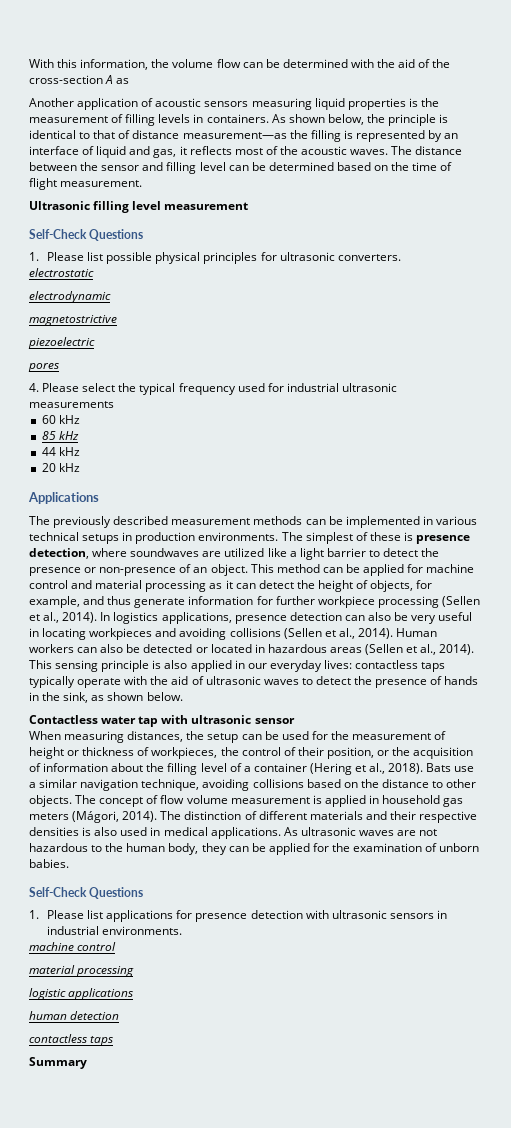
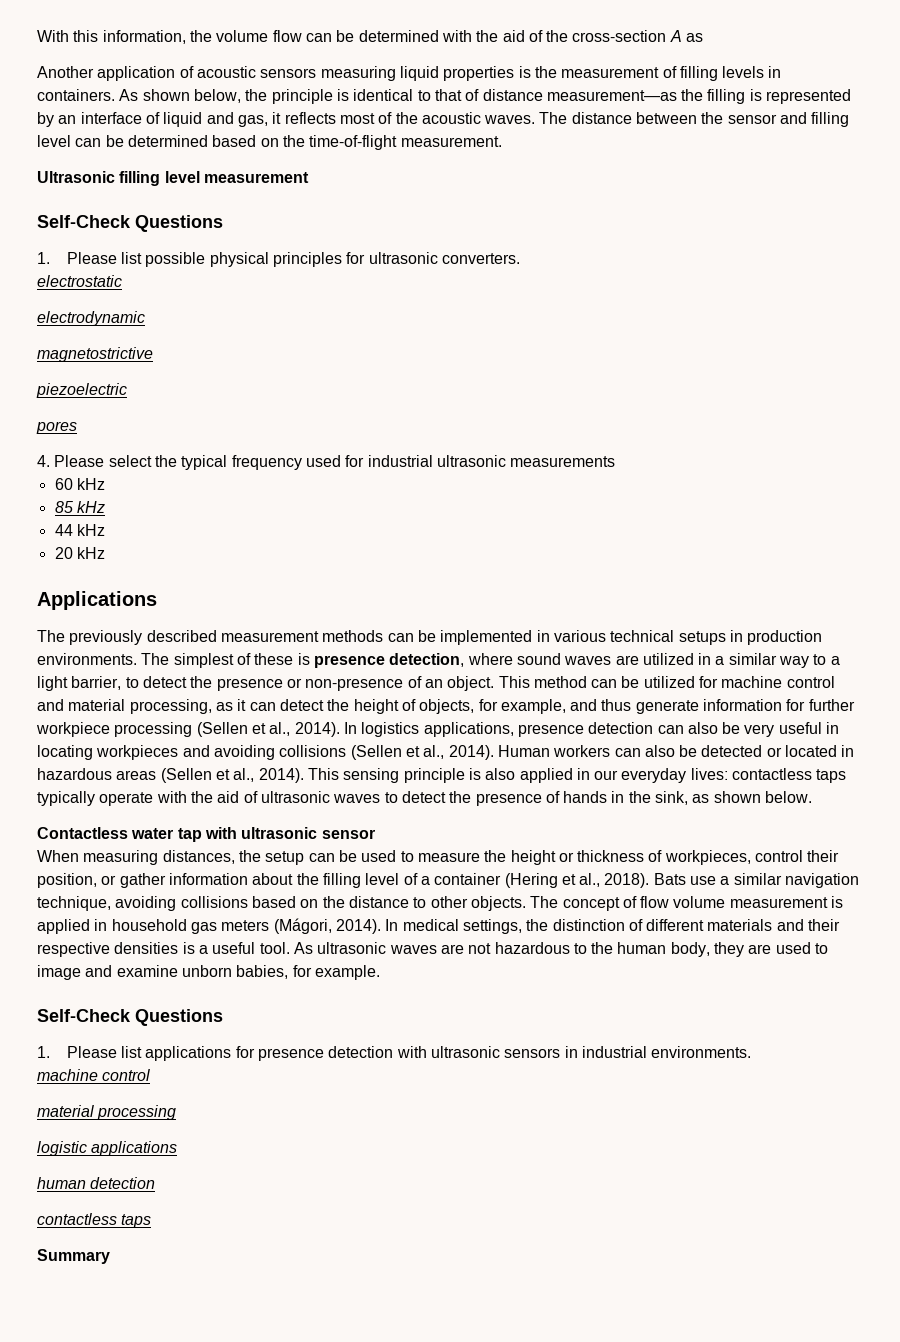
[412,162,453,171] [29,178,57,190] time of flight -> [309,135,398,150] time-of-flight
[130,548,287,557] soundwaves are utilized like -> [516,653,827,668] sound waves are utilized in a similar way to
[326,548,366,557] barrier -> [71,676,122,690] barrier,
[363,564,405,576] applied -> [643,676,695,688] utilized
[145,580,207,592] processing -> [129,699,212,714] processing,
[311,731,447,740] for the measurement of -> [400,850,507,862] to measure the
[220,747,474,759] [29,763,41,772] the control of their position, or the acquisition of -> [755,850,840,862] [37,873,166,888] control their position, or gather
[160,811,182,820] The -> [385,919,549,934] In medical settings, the
[94,827,281,839] also used in medical applications. -> [198,942,290,954] a useful tool.
[228,843,480,855] [29,859,69,868] can be applied for the examination of unborn babies. -> [748,942,829,954] [37,965,380,980] are used to image and examine unborn babies, for example.

